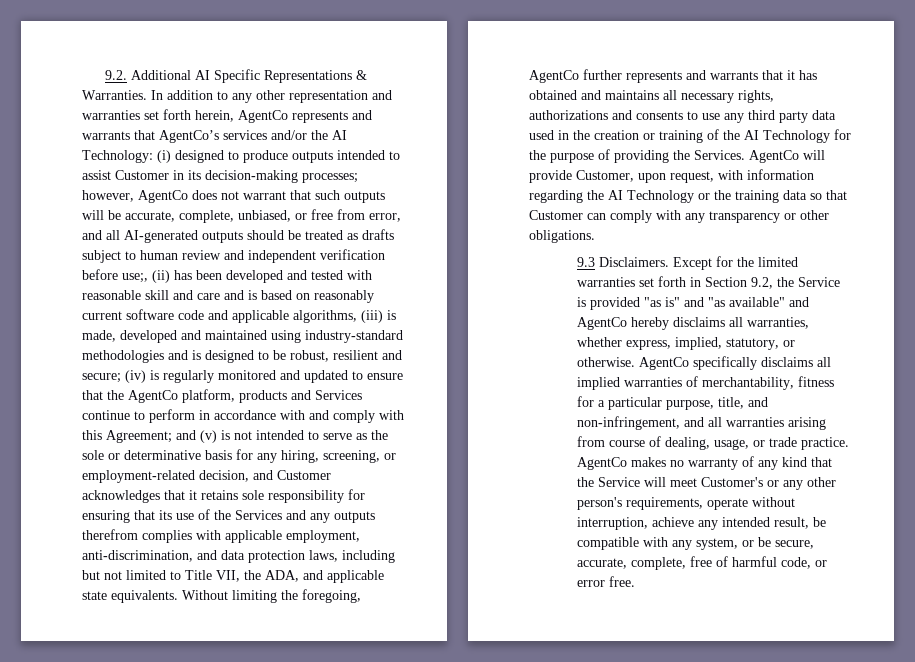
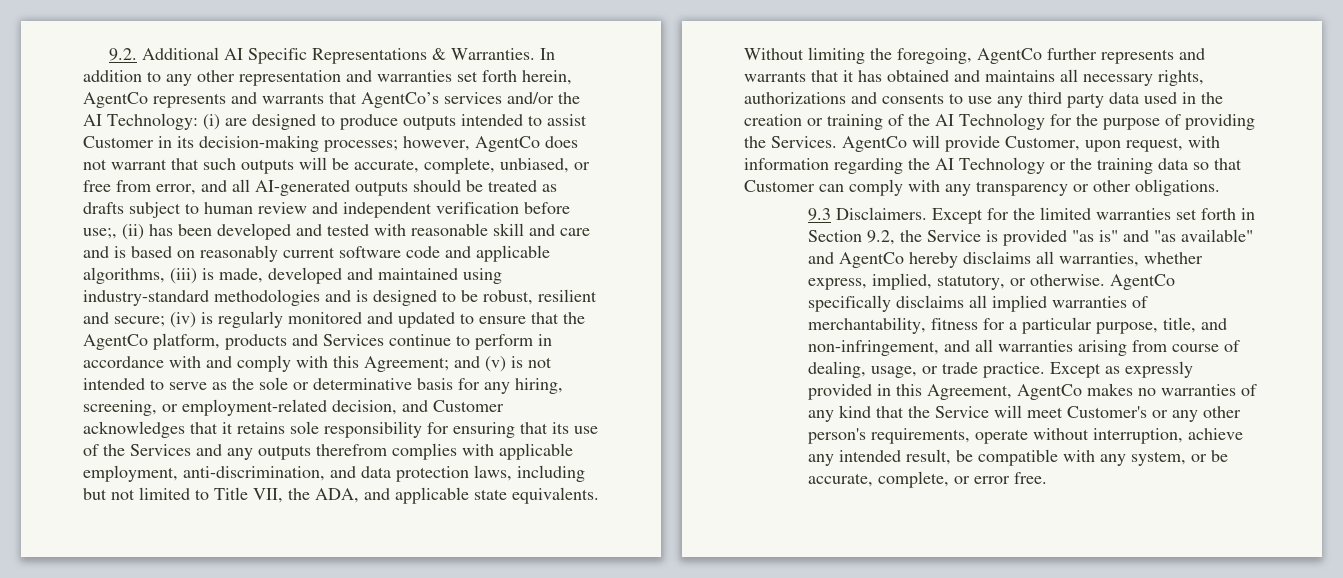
(171, 156) none -> [225,118,247,126] are
(850, 443) none -> [1049,361,1193,378] [807,384,1012,400] Except as expressly provided in this Agreement,
[688,458,739,470] warranty -> [1160,384,1236,396] warranties
[775,540,815,549] [577,556,812,570] secure, accurate, complete, free of harmful code, -> [807,471,949,488] accurate, complete,

